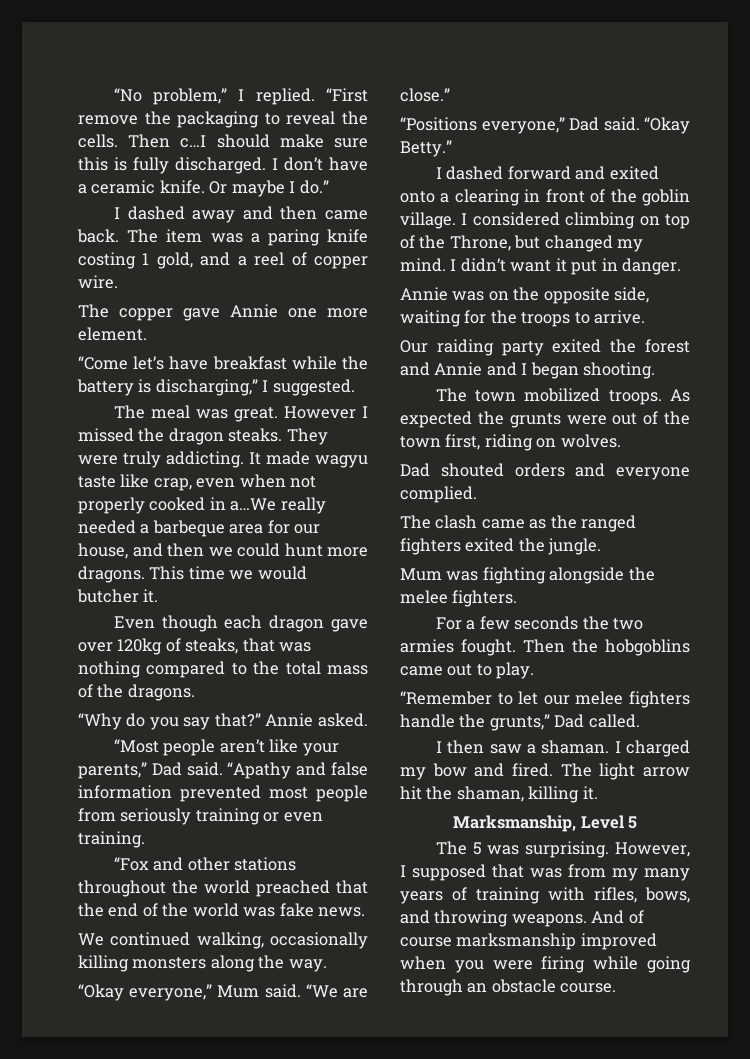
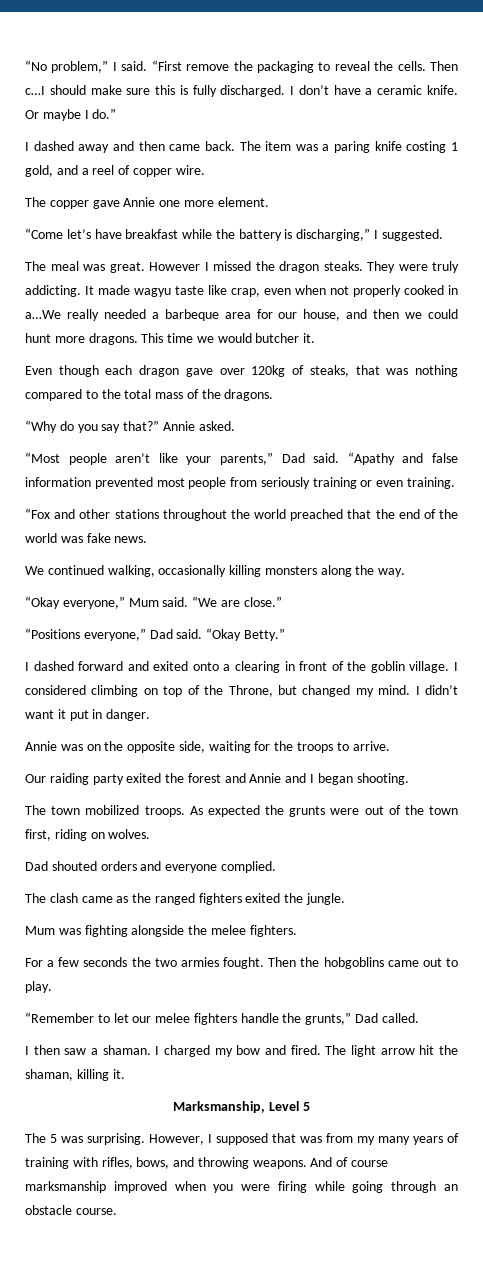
[255,88,315,105] replied. -> [121,61,148,71] said.

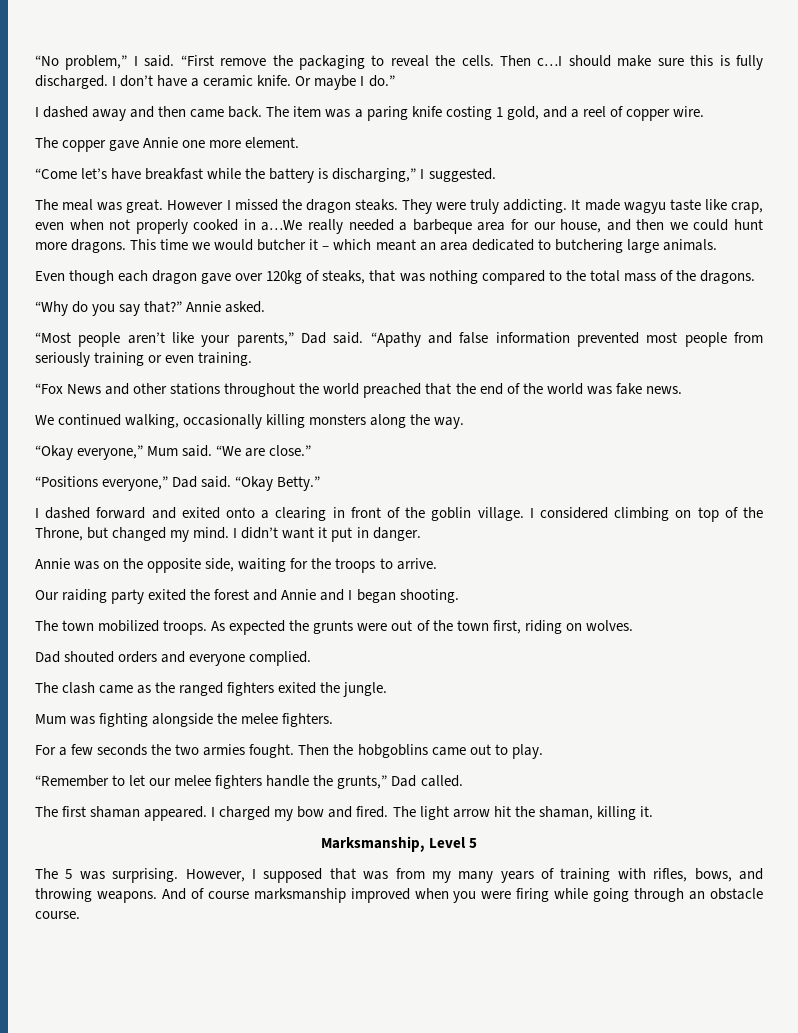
[303,333,316,343] it. -> [309,239,717,253] it – which meant an area dedicated to butchering large animals.
(50, 513) none -> [67,384,102,394] News
[25,1045,151,1055] I then saw a shaman. -> [35,806,208,821] The first shaman appeared.

